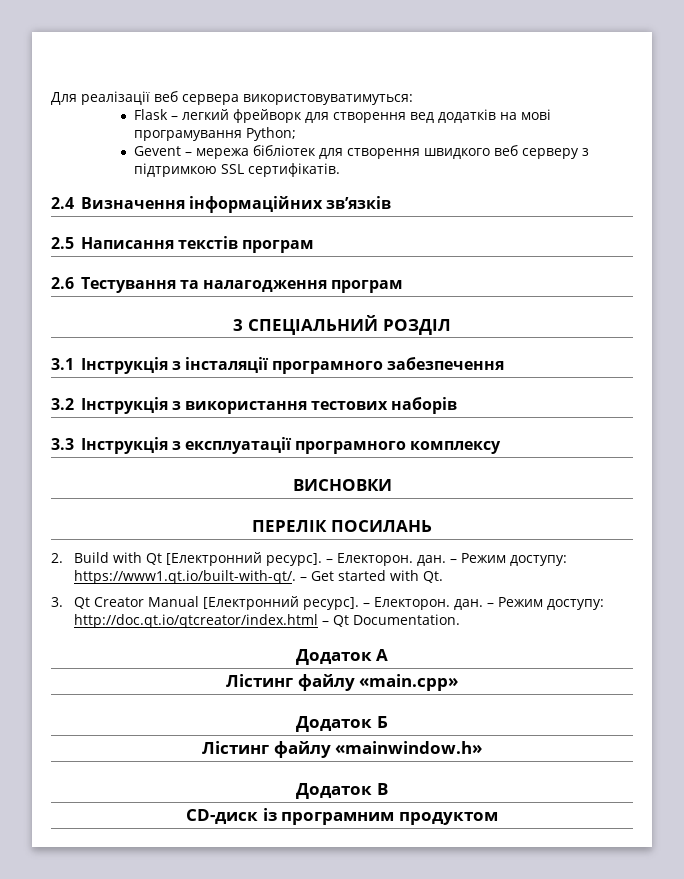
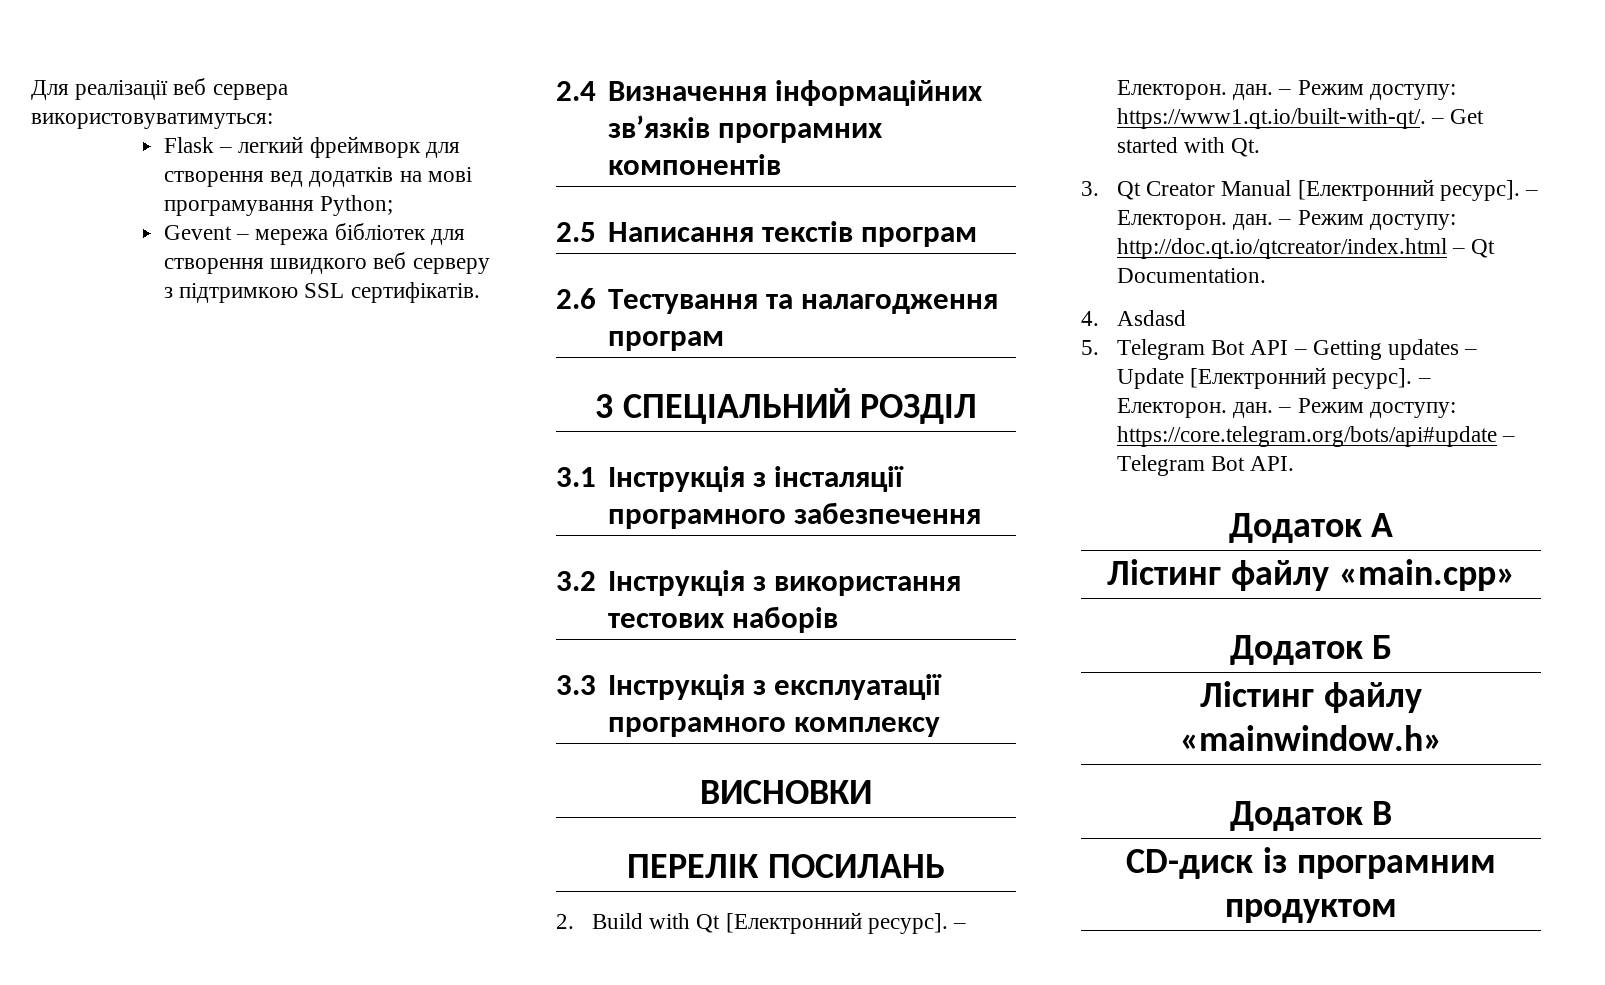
[232,109,302,123] фрейворк -> [309,136,421,158] фреймворк
(392, 202) none -> [717,123,882,143] [607,154,781,175] програмних компонентів
(460, 619) none -> [1081,310,1186,326] [1081,339,1478,360] [1116,367,1431,389] [1116,398,1456,418] [1116,426,1516,447] [1116,455,1295,476] // 4. Asdasd // 5. Telegram Bot API – Getting updates – Update [Електронний ресурс]. – Електорон. дан. – Режим доступу: https://core.telegram.org/bots/api#update – Telegram Bot API.

